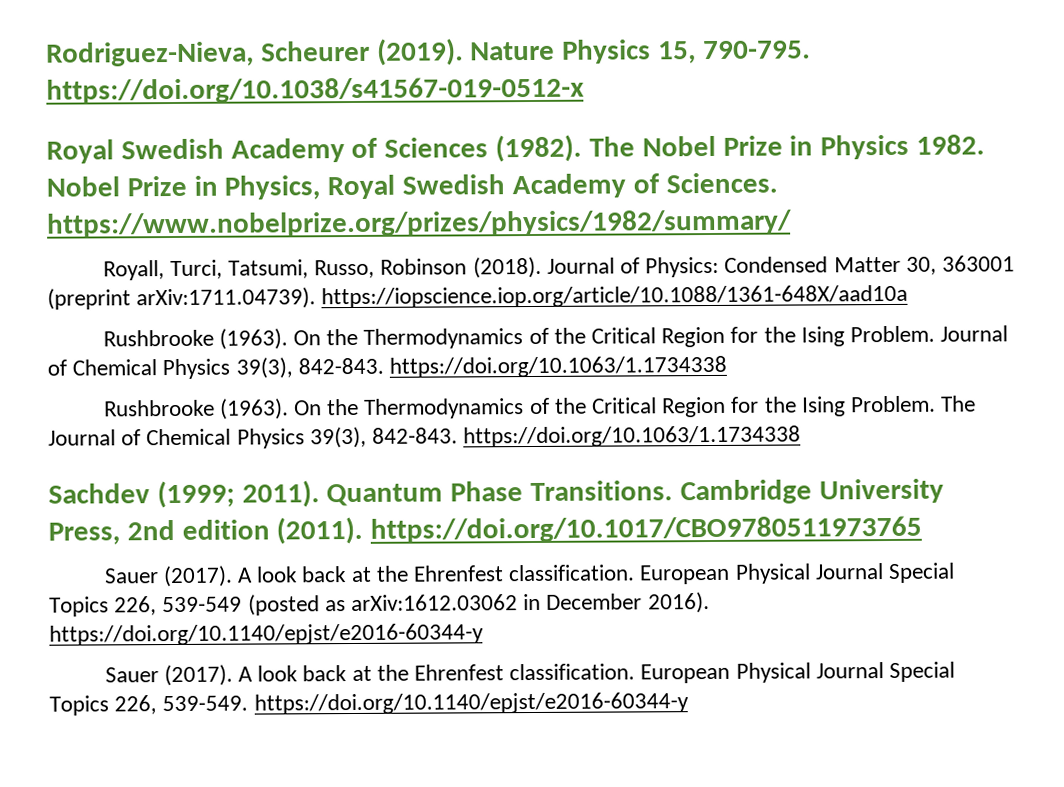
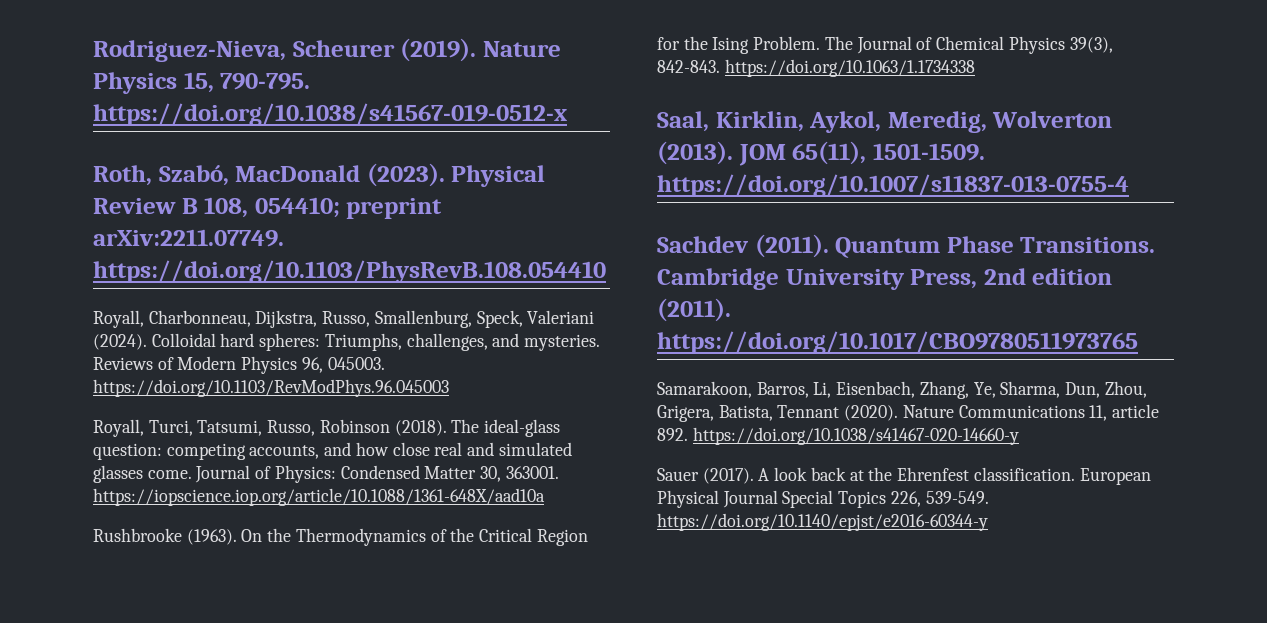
[46,134,986,164] [46,172,778,200] [46,209,792,238] Royal Swedish Academy of Sciences (1982). The Nobel Prize in Physics 1982. Nobel Prize in Physics, Royal Swedish Academy of Sciences. https://www.nobelprize.org/prizes/physics/1982/summary/ -> [93,163,546,187] [93,197,443,219] [93,229,284,247] [93,260,606,283] [93,310,595,328] [93,333,601,351] [93,356,385,374] [93,379,449,397] Roth, Szabó, MacDonald (2023). Physical Review B 108, 054410; preprint arXiv:2211.07749. https://doi.org/10.1103/PhysRevB.108.054410 // Royall, Charbonneau, Dijkstra, Russo, Smallenburg, Speck, Valeriani (2024). Colloidal hard spheres: Triumphs, challenges, and mysteries. Reviews of Modern Physics 96, 045003. https://doi.org/10.1103/RevModPhys.96.045003
(542, 267) none -> [451,419,561,437] [93,442,572,460] [93,465,192,483] The ideal-glass question: competing accounts, and how close real and simulated glasses come.
[942,255,1016,272] [47,284,909,310] [102,325,1009,350] [47,355,728,380] 363001 (preprint arXiv:1711.04739). https://iopscience.iop.org/article/10.1088/1361-648X/aad10a // Rushbrooke (1963). On the Thermodynamics of the Critical Region for the Ising Problem. Journal of Chemical Physics 39(3), 842-843. https://doi.org/10.1063/1.1734338 -> [505,466,559,479] [93,488,545,506] 363001. https://iopscience.iop.org/article/10.1088/1361-648X/aad10a
(802, 436) none -> [657,111,1113,133] [657,141,985,166] [657,174,1129,197] // Saal, Kirklin, Aykol, Meredig, Wolverton (2013). JOM 65(11), 1501-1509. https://doi.org/10.1007/s11837-013-0755-4
[156,480,320,509] (1999; 2011). -> [754,234,829,258] (2011).
[103,562,956,588] [49,592,710,617] [49,623,484,646] Sauer (2017). A look back at the Ehrenfest classification. European Physical Journal Special Topics 226, 539-549 (posted as arXiv:1612.03062 in December 2016). https://doi.org/10.1140/epjst/e2016-60344-y -> [657,381,1147,399] [657,404,1160,422] [657,427,1019,445] Samarakoon, Barros, Li, Eisenbach, Zhang, Ye, Sharma, Dun, Zhou, Grigera, Batista, Tennant (2020). Nature Communications 11, article 892. https://doi.org/10.1038/s41467-020-14660-y

